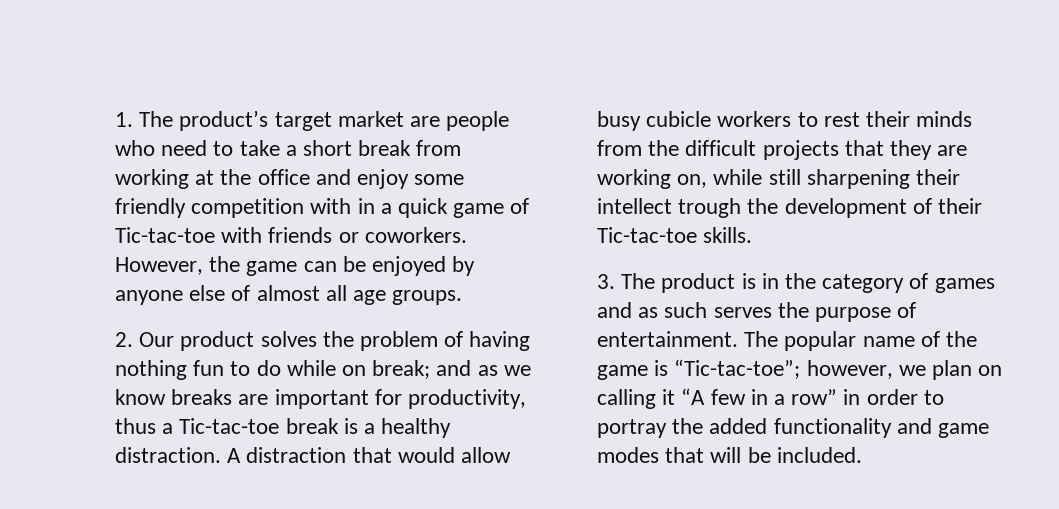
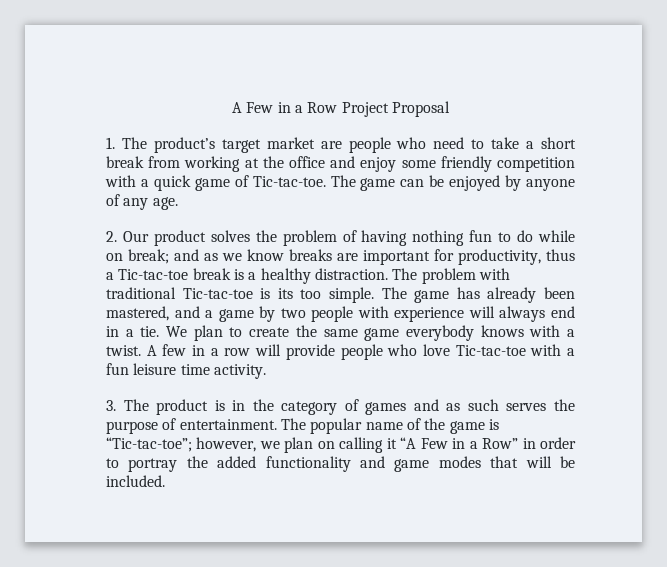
(115, 119) none -> [232,101,450,117] A Few in a Row Project Proposal //
[357,198,375,214] in -> (136, 181) none
[115,227,467,243] [115,256,241,275] Tic-tac-toe with friends or coworkers. However, the -> [252,175,356,187] Tic-tac-toe. The
[189,285,463,305] else of almost all age groups. -> [106,194,178,210] of any age.
[227,447,512,463] [597,111,973,131] [597,140,968,160] [597,169,961,189] [597,198,983,218] [597,227,753,243] A distraction that would allow busy cubicle workers to rest their minds from the difficult projects that they are working on, while still sharpening their intellect trough the development of their Tic-tac-toe skills. -> [392,268,510,284] [106,287,576,303] [106,306,576,322] [106,325,575,341] [106,344,575,360] [106,363,266,379] The problem with traditional Tic-tac-toe is its too simple. The game has already been mastered, and a game by two people with experience will always end in a tie. We plan to create the same game everybody knows with a twist. A few in a row will provide people who love Tic-tac-toe with a fun leisure time activity.
[710,389,838,405] few in a row” -> [420,438,519,449] Few in a Row”

